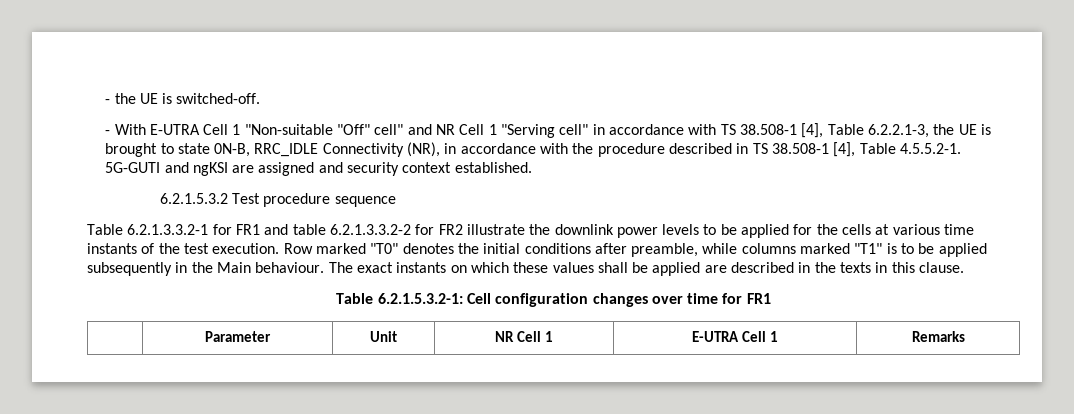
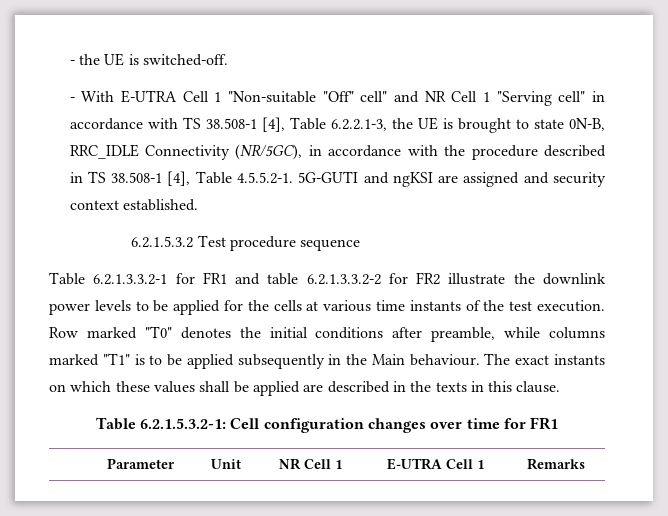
[407,142,441,157] (NR), -> [235,144,303,160] (NR/5GC),

